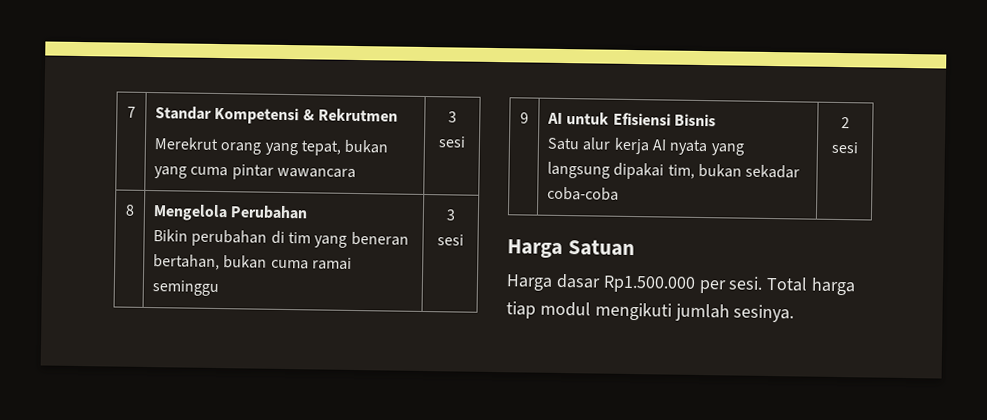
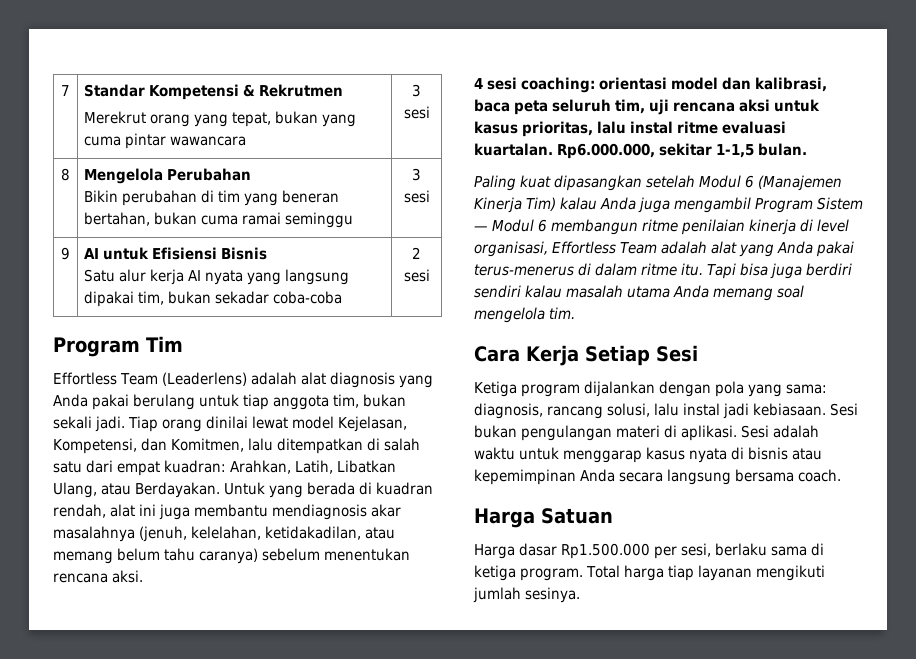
(859, 147) none -> [53,336,183,357] [53,372,433,388] [53,394,406,410] [53,416,407,432] [53,438,420,454] [53,460,396,476] [53,482,433,498] [53,504,401,520] [53,526,395,542] [53,548,410,564] [53,570,143,583] [474,77,827,93] [474,99,820,115] [474,121,786,137] [474,143,807,159] [474,175,842,191] [474,197,863,213] [474,219,849,235] [474,241,854,257] [474,263,852,279] [474,285,804,301] [474,307,575,323] [474,345,698,366] [474,381,827,397] [474,403,858,419] [474,425,819,441] [474,447,822,463] [474,469,841,485] // Program Tim // Effortless Team (Leaderlens) adalah alat diagnosis yang Anda pakai berulang untuk tiap anggota tim, bukan sekali jadi. Tiap orang dinilai lewat model Kejelasan, Kompetensi, dan Komitmen, lalu ditempatkan di salah satu dari empat kuadran: Arahkan, Latih, Libatkan Ulang, atau Berdayakan. Untuk yang berada di kuadran rendah, alat ini juga membantu mendiagnosis akar masalahnya (jenuh, kelelahan, ketidakadilan, atau memang belum tahu caranya) sebelum menentukan rencana aksi. // 4 sesi coaching: orientasi model dan kalibrasi, baca peta seluruh tim, uji rencana aksi untuk kasus prioritas, lalu instal ritme evaluasi kuartalan. Rp6.000.000, sekitar 1-1,5 bulan. // Paling kuat dipasangkan setelah Modul 6 (Manajemen Kinerja Tim) kalau Anda juga mengambil Program Sistem — Modul 6 membangun ritme penilaian kinerja di level organisasi, Effortless Team adalah alat yang Anda pakai terus-menerus di dalam ritme itu. Tapi bisa juga berdiri sendiri kalau masalah utama Anda memang soal mengelola tim. // Cara Kerja Setiap Sesi // Ketiga program dijalankan dengan pola yang sama: diagnosis, rancang solusi, lalu instal jadi kebiasaan. Sesi bukan pengulangan materi di aplikasi. Sesi adalah waktu untuk menggarap kasus nyata di bisnis atau kepemimpinan Anda secara langsung bersama coach.
[728,276,764,290] sesi. -> [681,543,824,557] [474,565,583,581] sesi, berlaku sama di ketiga program.
[539,301,591,317] modul -> [697,565,752,581] layanan

